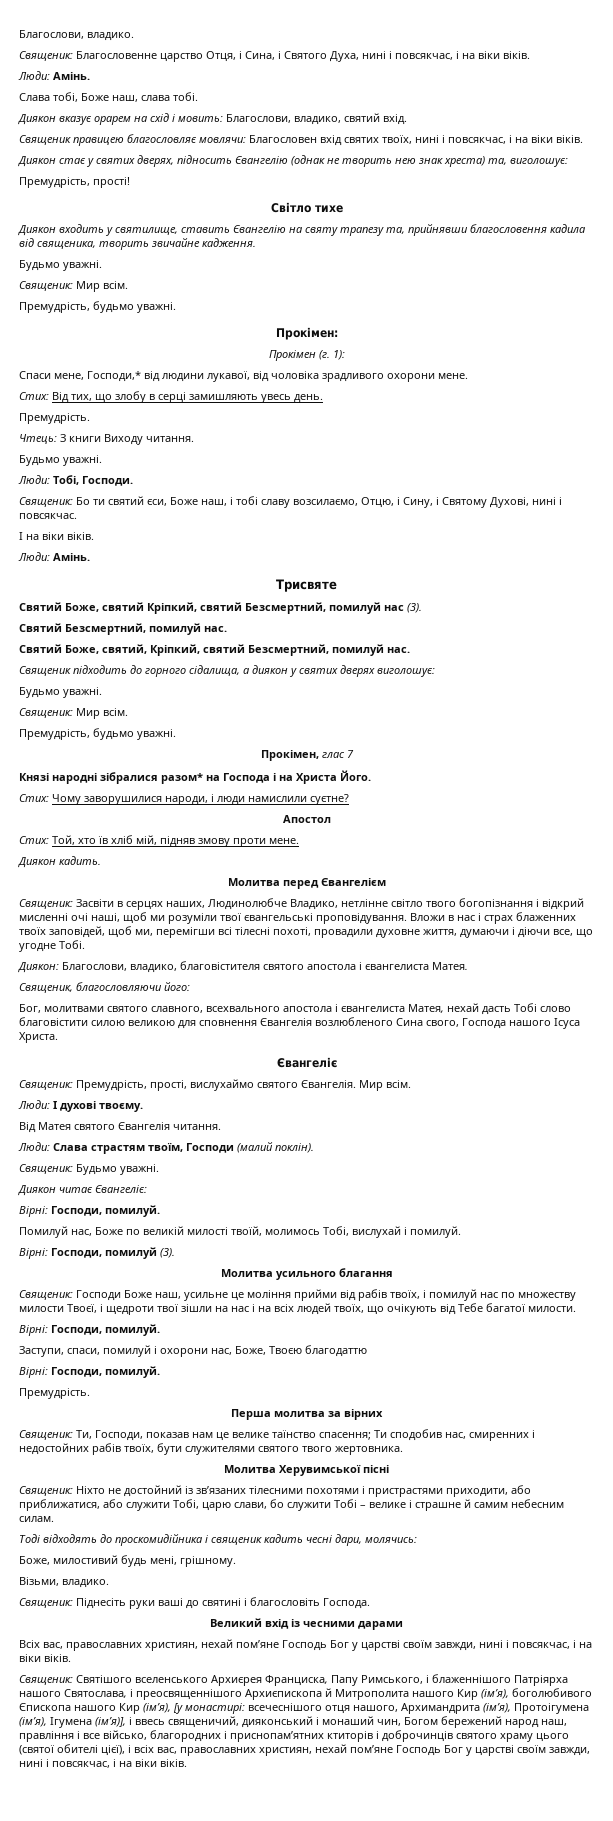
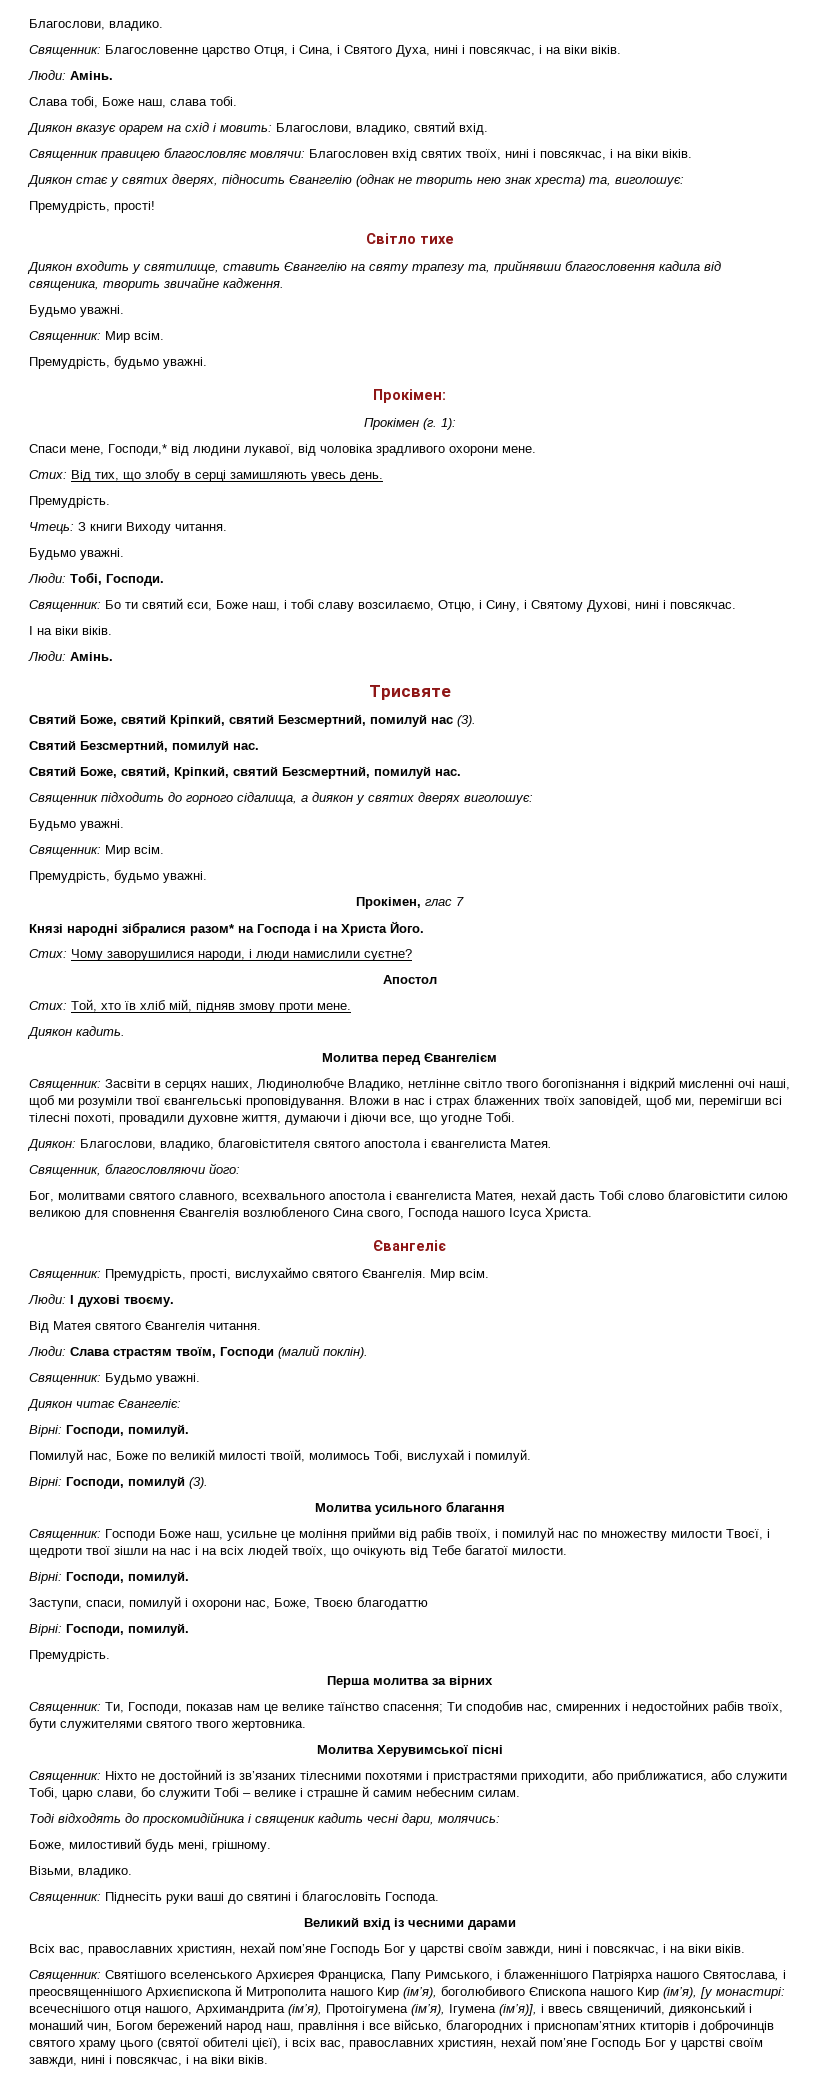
[19,51,73,61] Священик: -> [29,45,101,57] Священник:
[19,135,71,145] Священик -> [29,149,98,161] Священник
[19,281,73,291] Священик: -> [29,331,101,343] Священник:
[19,497,73,507] Священик: -> [29,600,101,612] Священник:
[19,666,71,676] Священик -> [29,793,98,805] Священник
[19,708,73,718] Священик: -> [29,845,101,857] Священник:
[19,899,73,909] Священик: -> [29,1079,101,1091] Священник:
[19,983,73,993] Священик, -> [29,1165,101,1177] Священник,
[19,1080,73,1090] Священик: -> [29,1269,101,1281] Священник:
[19,1164,73,1174] Священик: -> [29,1373,101,1385] Священник:
[19,1290,73,1300] Священик: -> [29,1529,101,1541] Священник:
[19,1430,73,1440] Священик: -> [29,1702,101,1714] Священник:
[19,1486,73,1496] Священик: -> [29,1771,101,1783] Священник:
[19,1598,73,1608] Священик: -> [29,1892,101,1904] Священник:
[19,1675,73,1685] Священик: -> [29,1970,101,1982] Священник:

